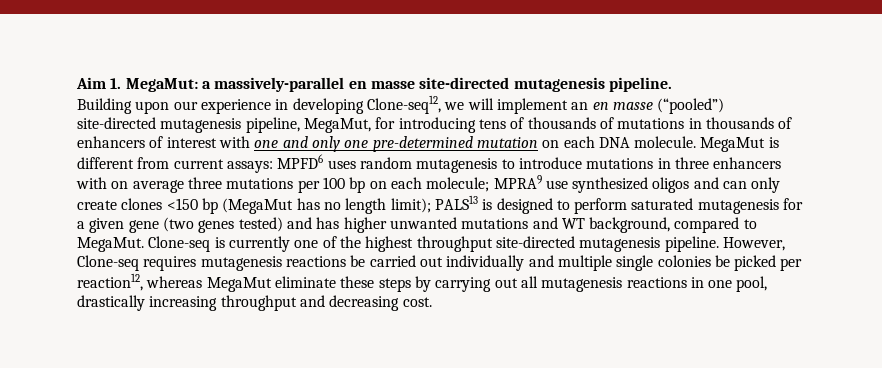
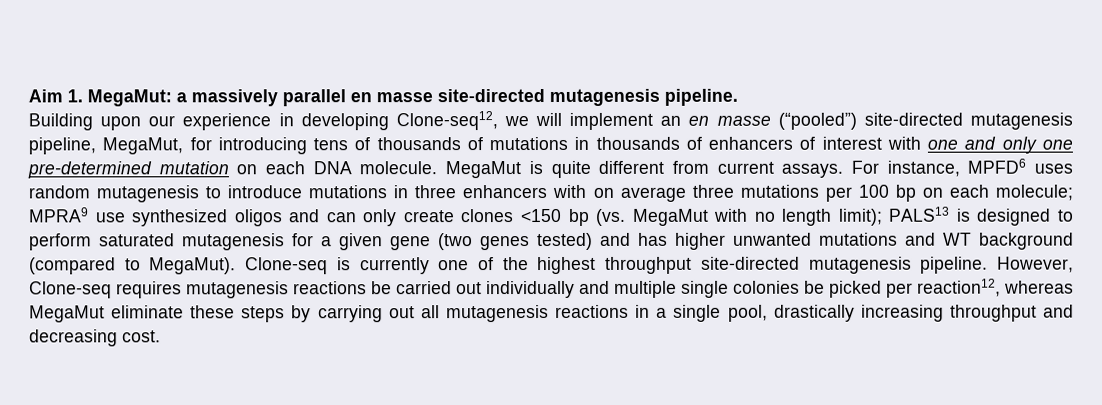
[214,77,345,92] massively-parallel -> [191,89,346,107] massively parallel
(779, 142) none -> [550,160,591,179] quite
[226,161,273,173] assays: -> [781,160,960,178] assays. For instance,
[222,198,320,214] (MegaMut has -> [596,208,749,226] (vs. MegaMut with
[589,217,757,233] [77,237,144,252] background, compared to MegaMut. -> [979,232,1074,250] [29,257,237,275] background (compared to MegaMut).
[708,280,733,288] one -> [656,304,722,322] a single

